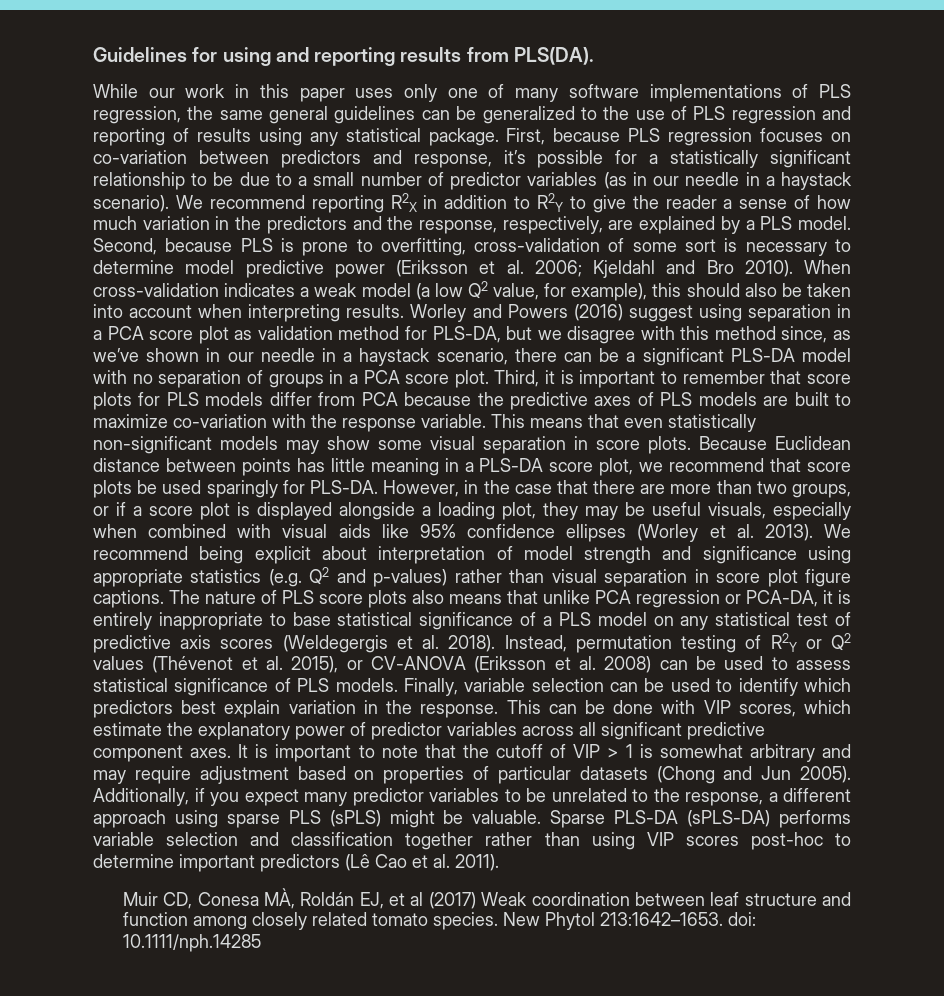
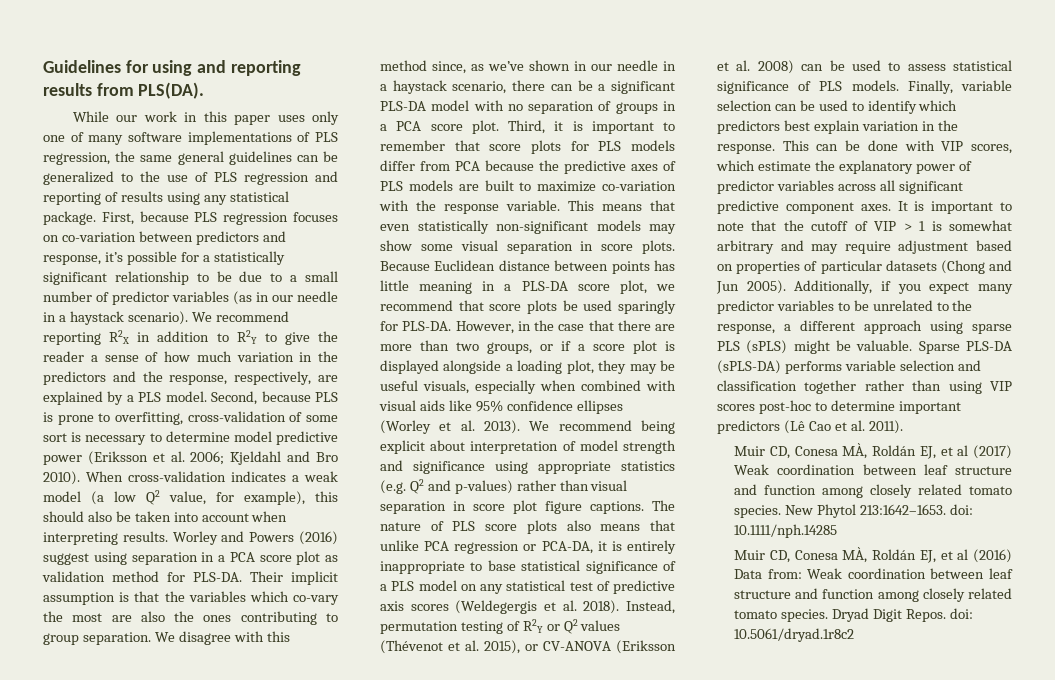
[432,326,562,343] PLS-DA, but we -> [193,571,338,585] [43,591,339,605] [43,611,338,625] [43,632,175,645] PLS-DA. Their implicit assumption is that the variables which co-vary the most are also the ones contributing to group separation. We
(261, 943) none -> [734,547,1012,563] [734,568,1013,579] [734,588,1012,602] [734,608,973,622] [734,628,855,642] // Muir CD, Conesa MÀ, Roldán EJ, et al (2016) Data from: Weak coordination between leaf structure and function among closely related tomato species. Dryad Digit Repos. doi: 10.5061/dryad.1r8c2

